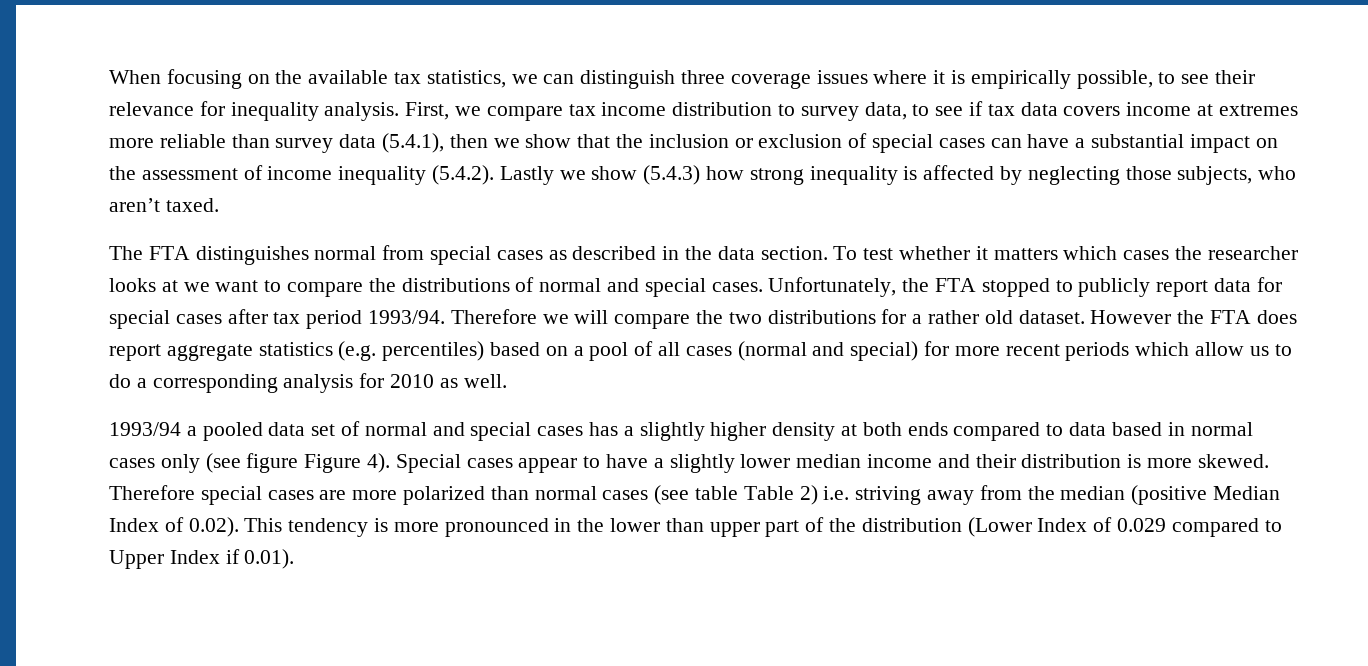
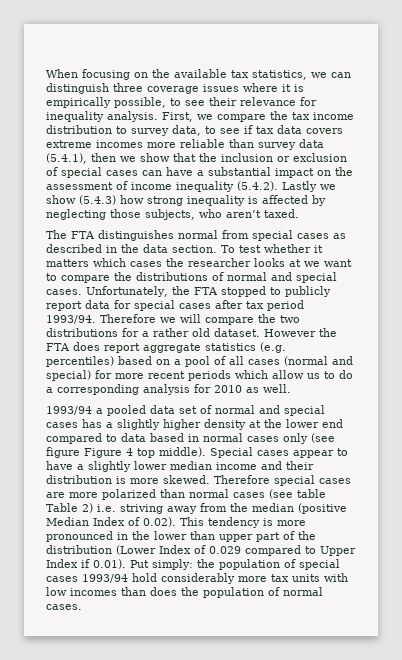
(563, 113) none -> [270,111,288,120] the
[1126,102,1298,116] income at extremes -> [46,140,143,148] extreme incomes
[862,422,948,436] both ends -> [264,419,343,428] the lower end
[367,453,391,473] 4). -> [126,447,206,458] 4 top middle).
(295, 559) none -> [130,559,340,570] [46,573,348,584] [46,587,323,598] [46,604,82,610] Put simply: the population of special cases 1993/94 hold considerably more tax units with low incomes than does the population of normal cases.

